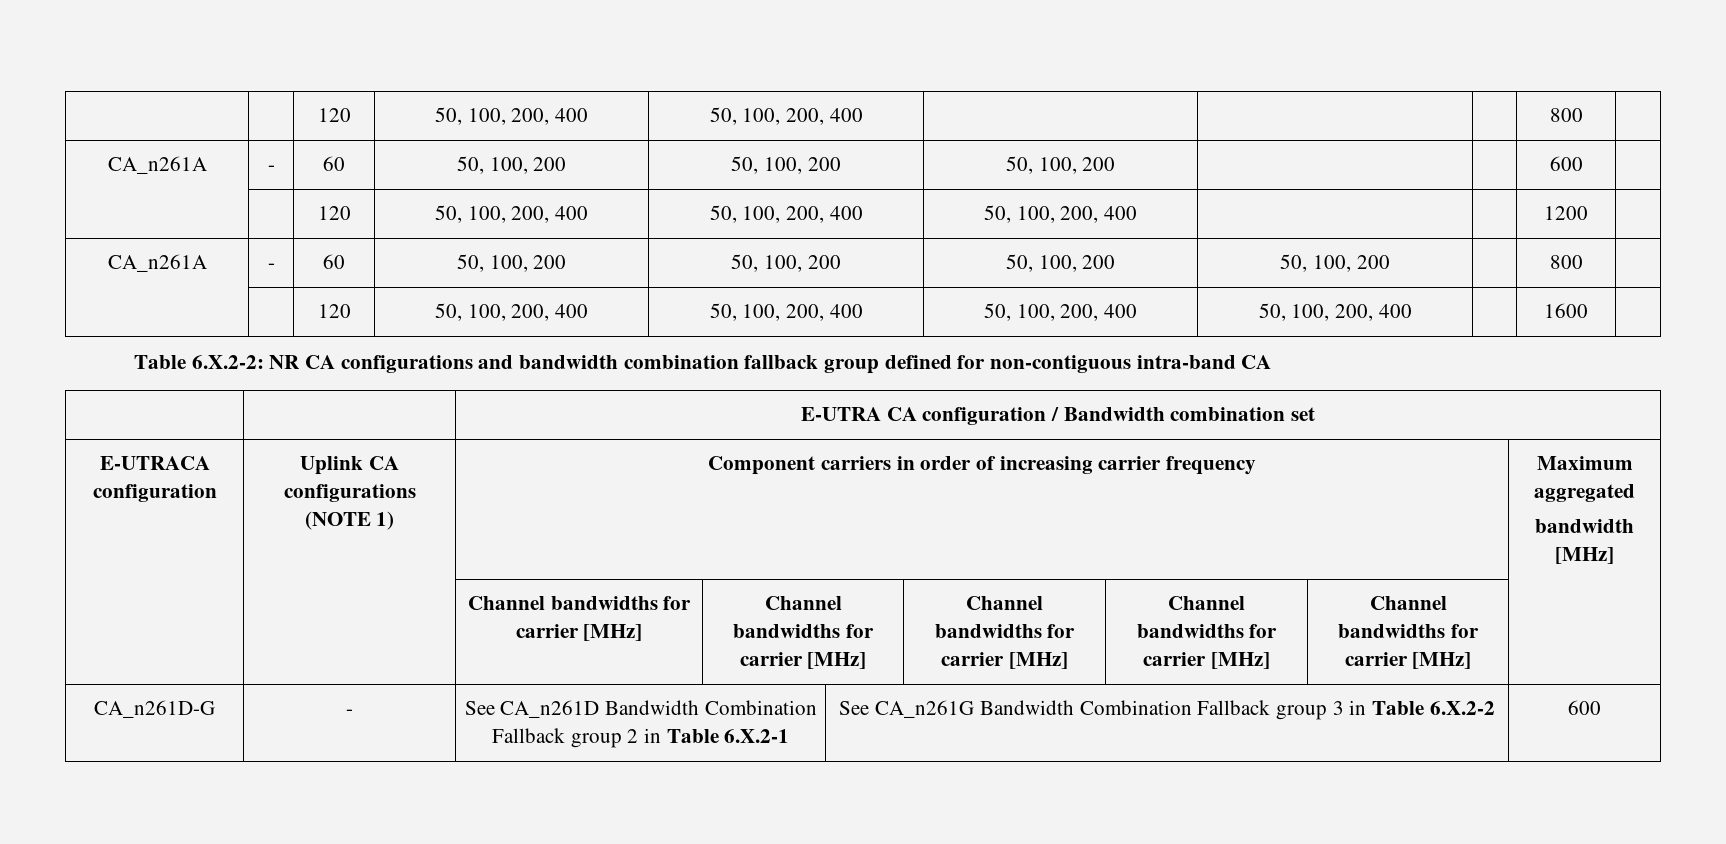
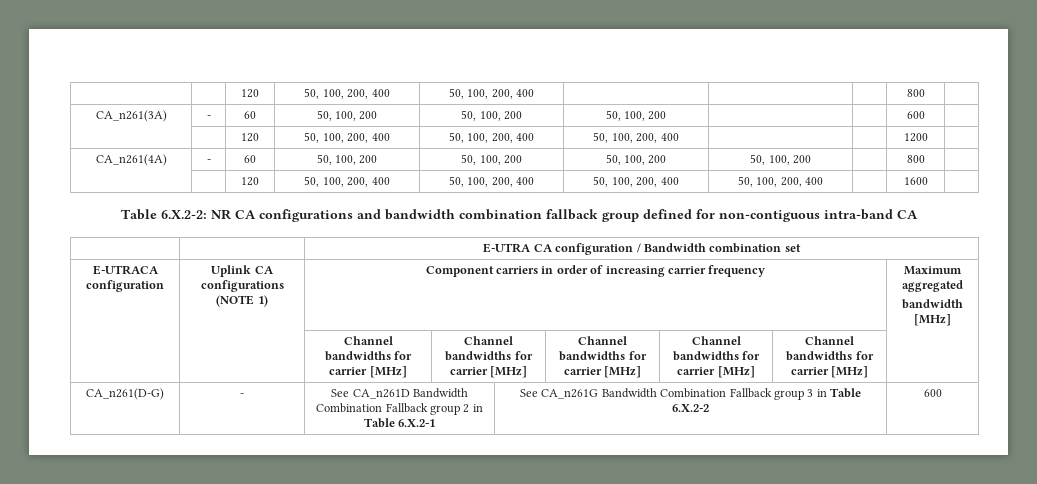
[107,156,207,174] CA_n261A -> [95,110,167,122] CA_n261(3A)
[107,254,207,272] CA_n261A -> [95,154,167,166] CA_n261(4A)
[94,700,215,718] CA_n261D-G -> [86,388,164,400] CA_n261(D-G)

